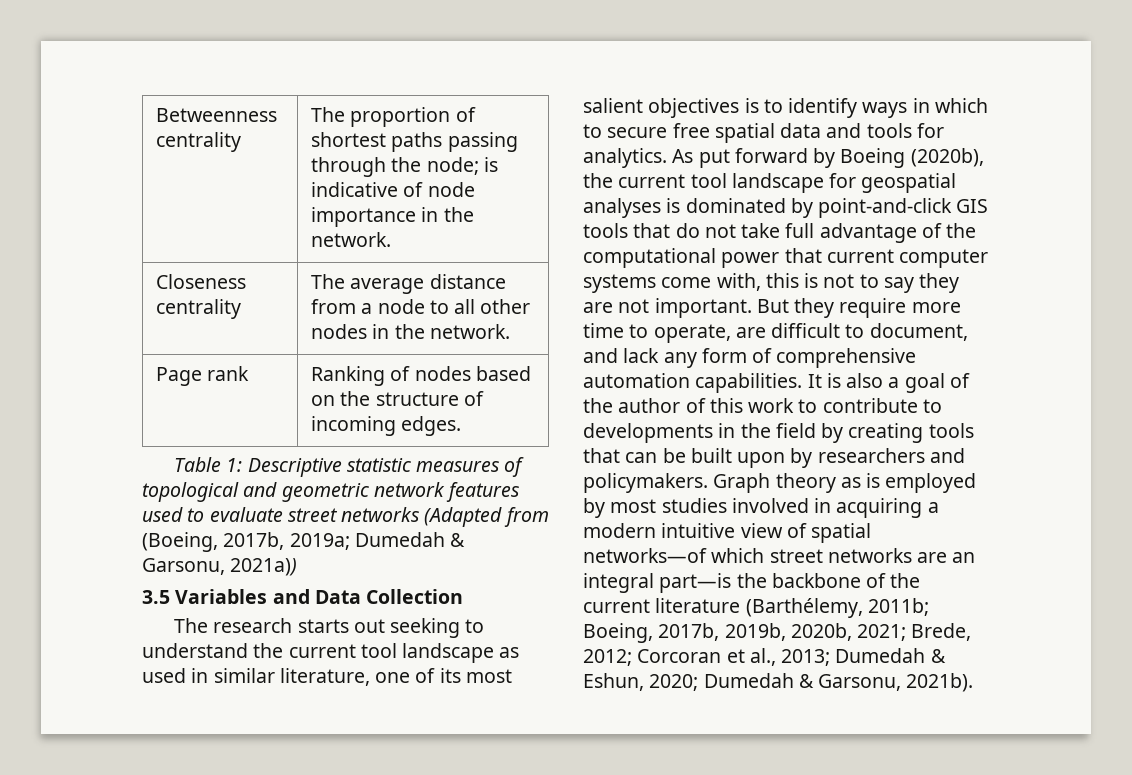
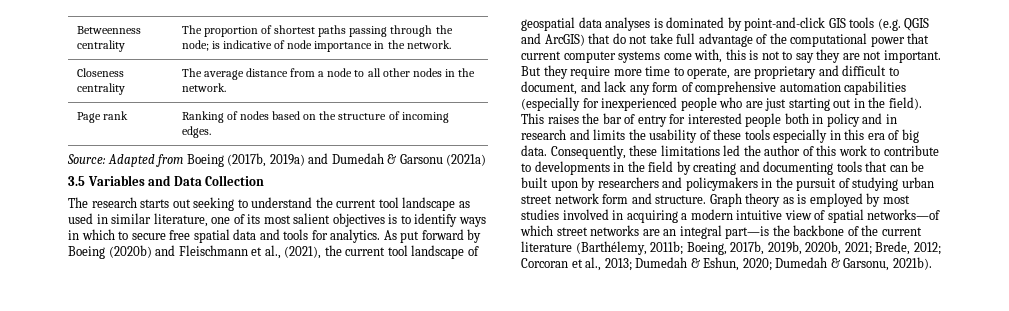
[174,457,525,477] [142,482,521,502] [142,507,549,527] [142,532,466,552] [142,558,298,576] Table 1: Descriptive statistic measures of topological and geometric network features used to evaluate street networks (Adapted from (Boeing, 2017b, 2019a; Dumedah & Garsonu, 2021a)) -> [67,153,487,167] Source: Adapted from Boeing (2017b, 2019a) and Dumedah & Garsonu (2021a)
[910,148,984,167] [583,173,957,193] (2020b), the current tool landscape for geospatial -> [108,245,479,259] [521,17,602,31] (2020b) and Fleischmann et al., (2021), the current tool landscape of geospatial data
(628, 230) none -> [877,18,930,31] [521,33,585,46] (e.g. QGIS and ArcGIS)
(766, 332) none -> [754,65,839,79] proprietary and
[695,373,970,393] capabilities. It is also a goal of -> [844,81,907,95] [521,97,922,111] [521,113,897,127] [521,129,919,143] [521,145,741,159] capabilities (especially for inexperienced people who are just starting out in the field). This raises the bar of entry for interested people both in policy and in research and limits the usability of these tools especially in this era of big data. Consequently, these limitations led
(924, 433) none -> [739,161,834,175] and documenting
[583,473,708,493] policymakers. -> [685,177,934,191] [521,193,707,204] policymakers in the pursuit of studying urban street network form and structure.

